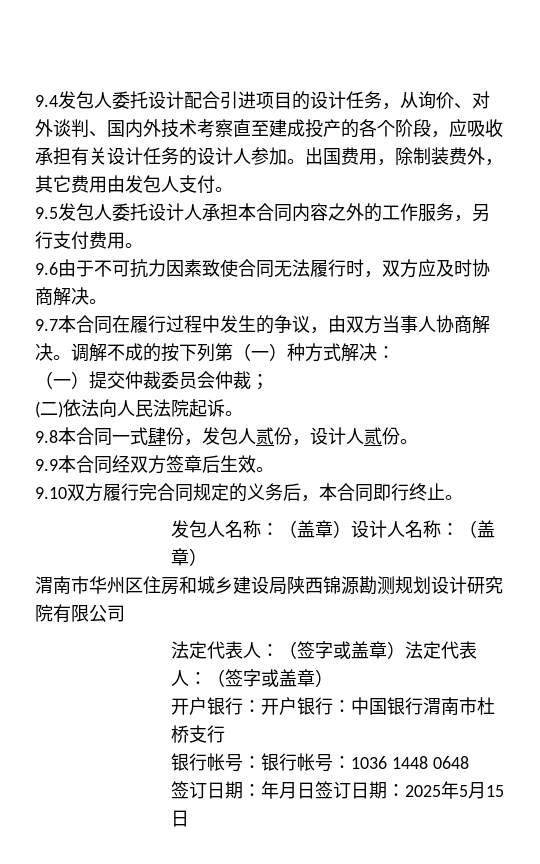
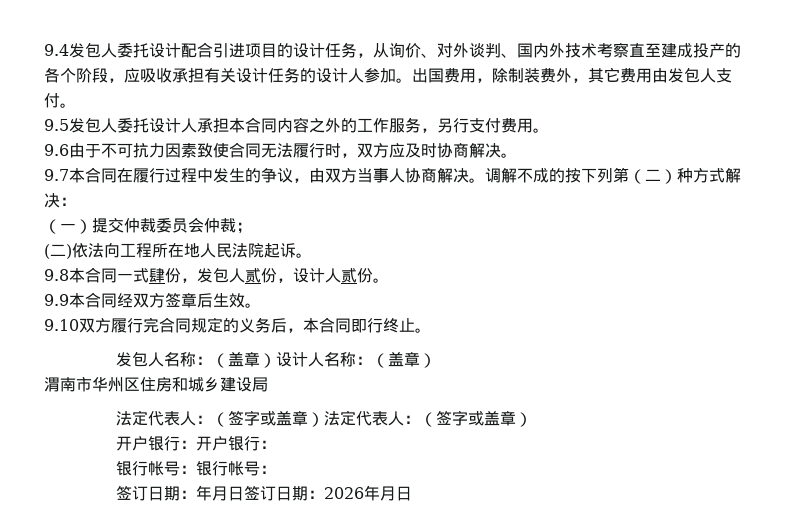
[251,351,269,359] 一 -> [645,169,661,181] 二
(117, 408) none -> [120,243,200,258] 工程所在地
[287,576,503,595] [35,604,125,623] 陕西锦源勘测规划设计研究院有限公司 -> (268, 384) none
[350,697,495,715] [170,725,225,743] 中国银行渭南市杜桥支行 -> (276, 444) none
[350,756,469,769] 1036 1448 0648 -> (276, 469) none
[404,781,504,799] 2025年5月15 -> [323,485,396,501] 2026年月

